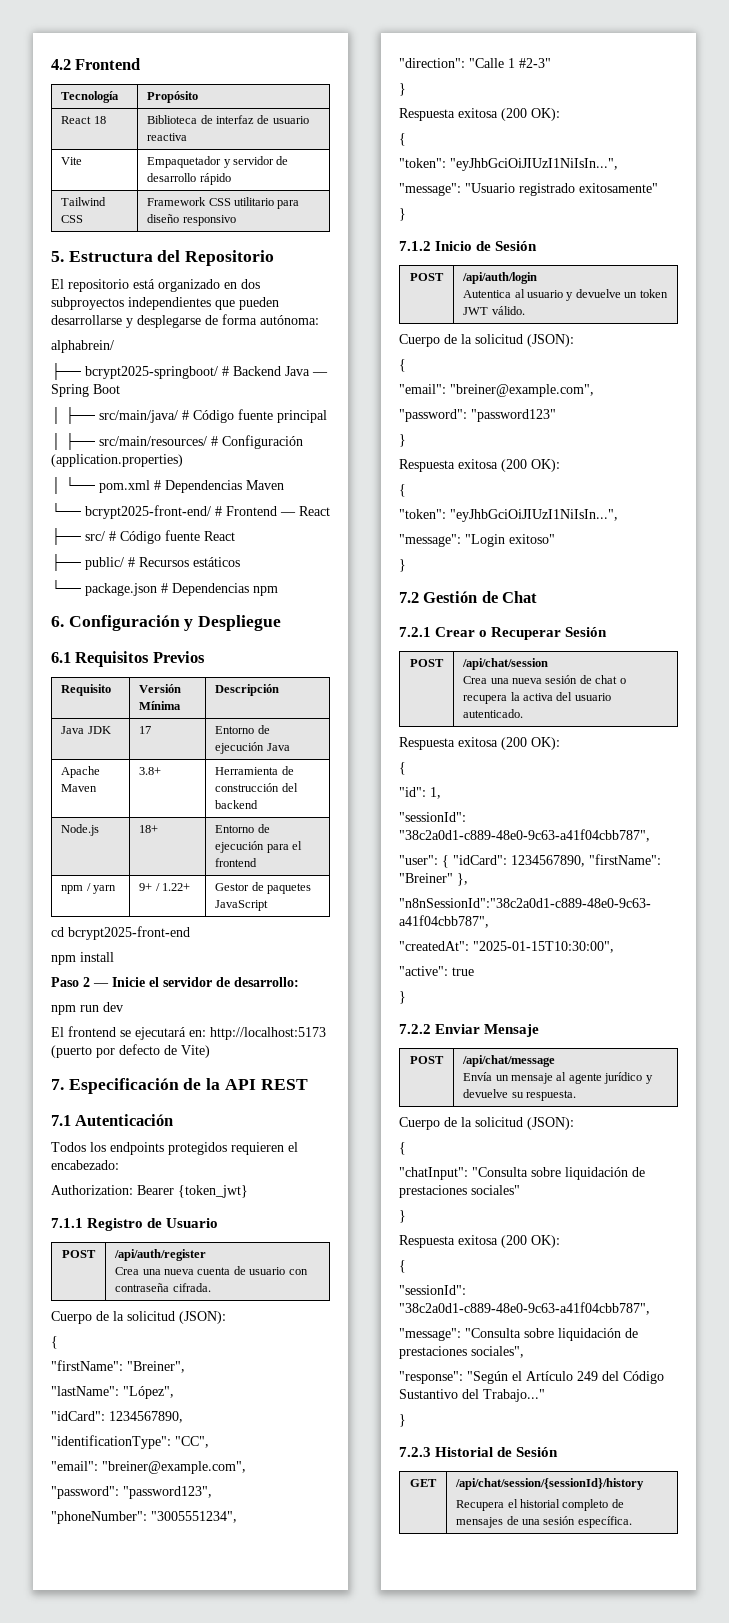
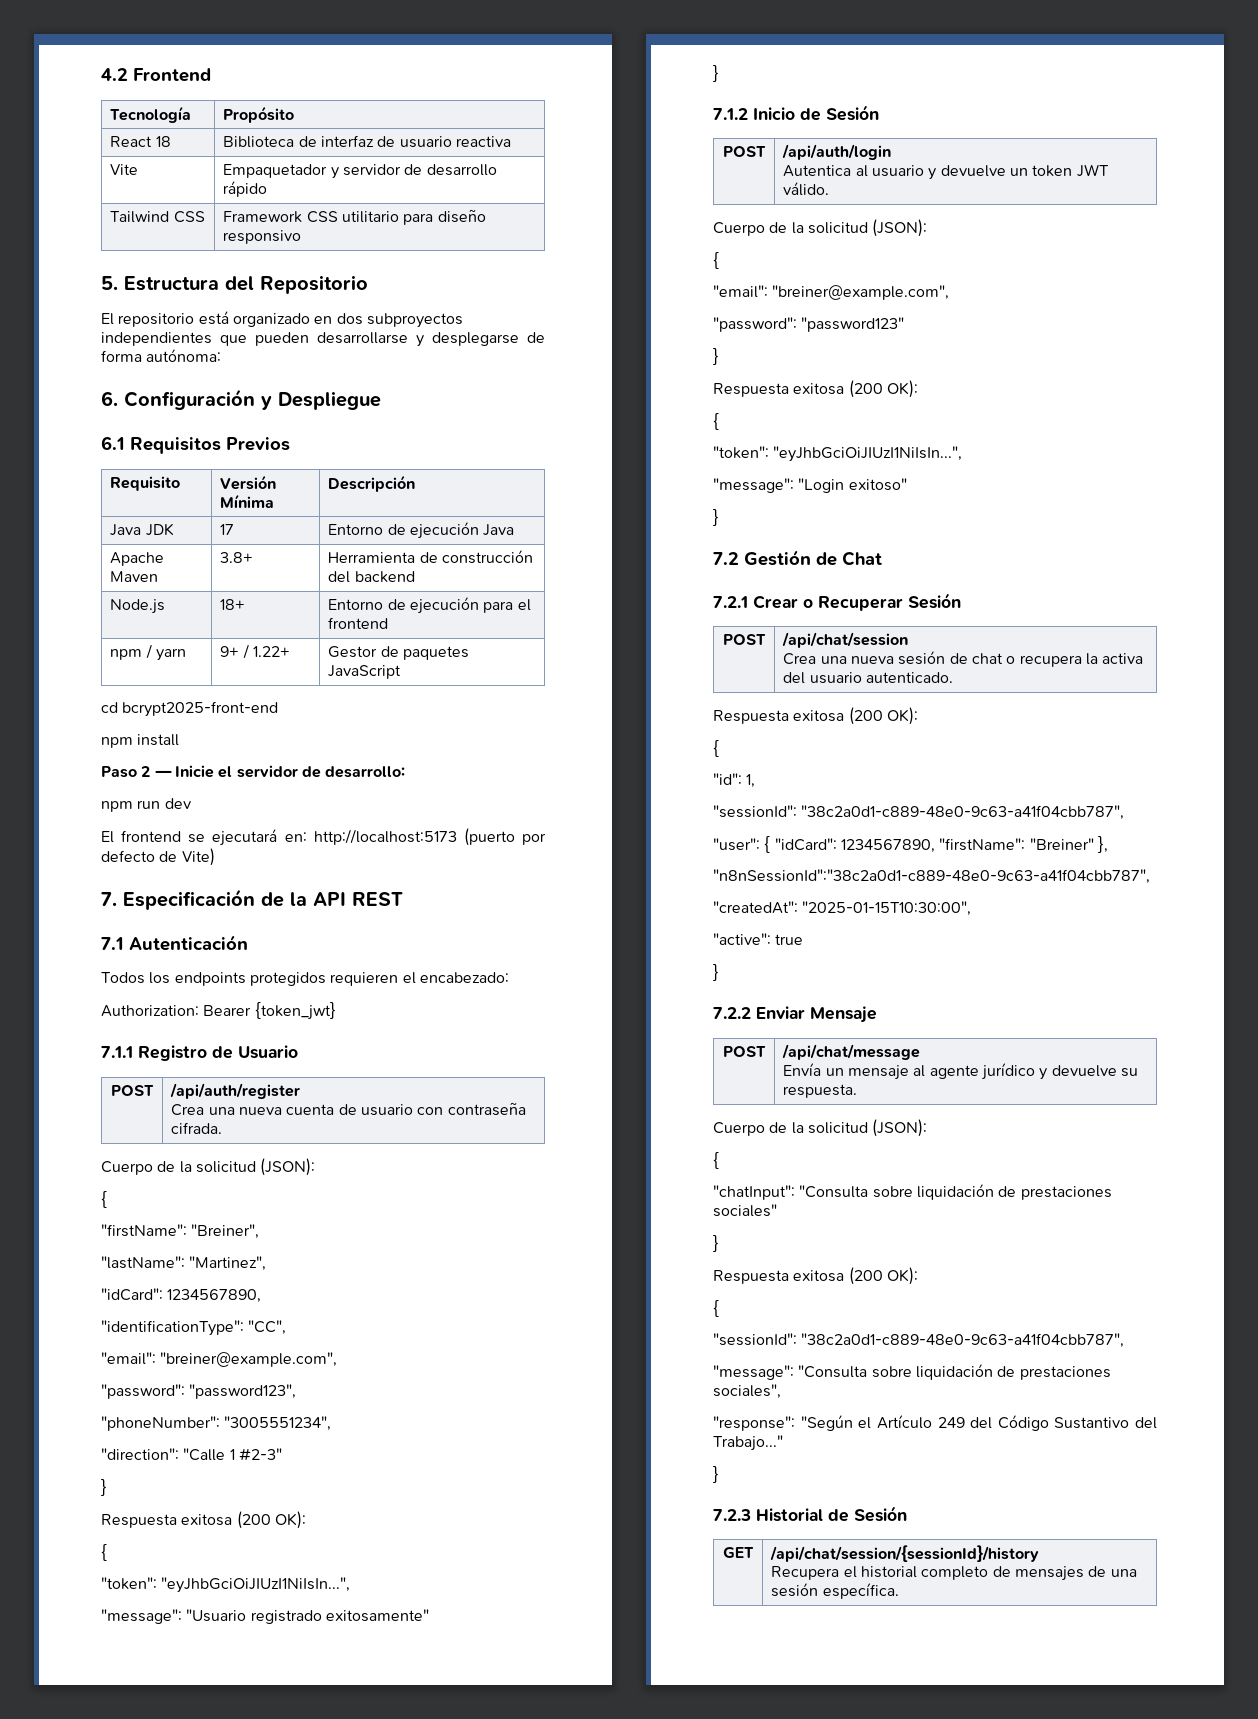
[51,340,114,353] [51,363,328,380] [51,384,120,397] [51,407,327,424] [51,433,303,450] [51,454,183,467] [51,477,284,494] [51,503,330,519] [51,528,235,545] [51,554,240,571] [51,580,278,596] // alphabrein/ // ├── bcrypt2025-springboot/ # Backend Java — Spring Boot // │ ├── src/main/java/ # Código fuente principal // │ ├── src/main/resources/ # Configuración (application.properties) // │ └── pom.xml # Dependencias Maven // └── bcrypt2025-front-end/ # Frontend — React // ├── src/ # Código fuente React // ├── public/ # Recursos estáticos // └── package.json # Dependencias npm -> (222, 355) none
[123,1386,174,1399] "López", -> [189,1256,267,1271] "Martinez",

